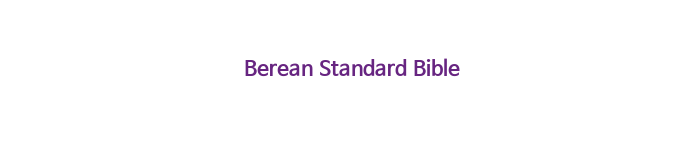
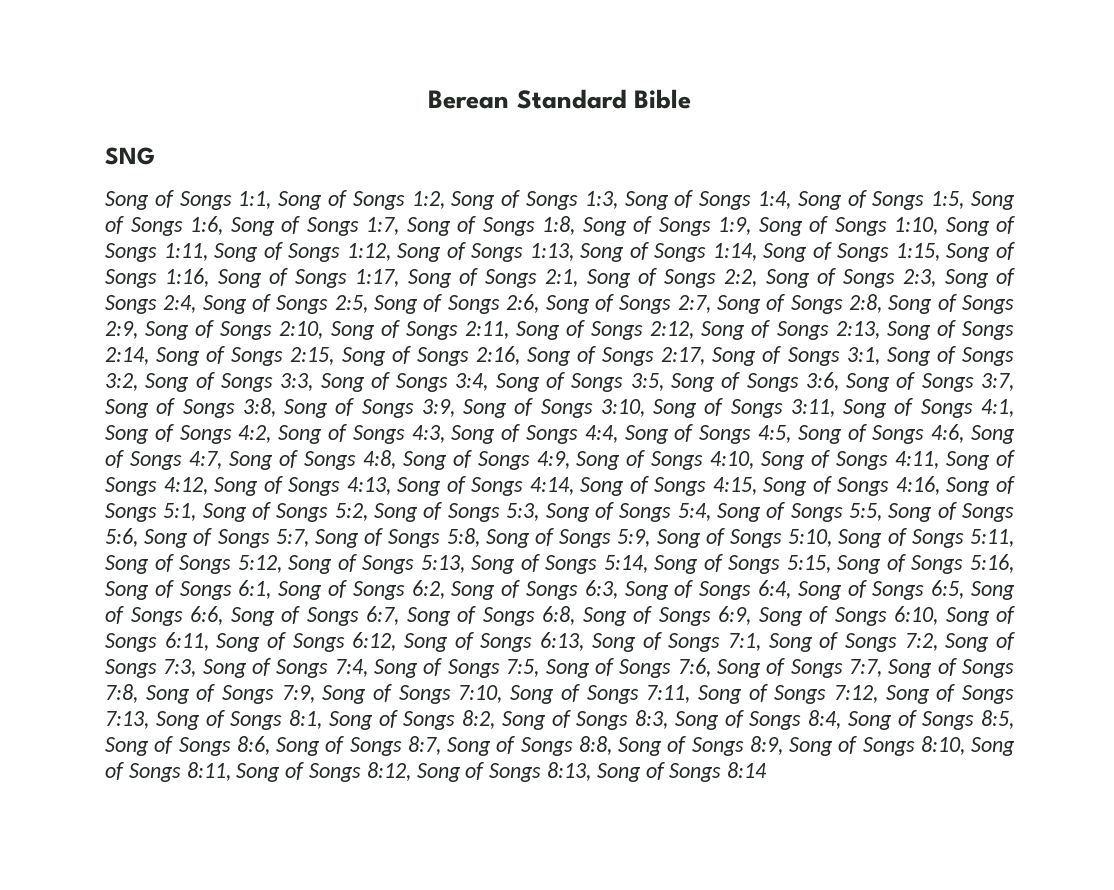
(460, 67) none -> [105,147,155,165] [105,190,1015,210] [105,216,1015,236] [105,242,1015,262] [105,268,1016,288] [105,294,1015,314] [105,320,1015,340] [105,346,1015,366] [105,372,1014,392] [105,398,1015,418] [105,424,1015,444] [105,450,1016,470] [105,476,1015,496] [105,502,1015,522] [105,528,1015,548] [105,554,1014,574] [105,580,1015,600] [105,606,1015,626] [105,632,1016,652] [105,658,1015,678] [105,684,1015,704] [105,710,1014,730] [105,736,1015,756] [105,762,768,782] // SNG // Song of Songs 1:1, Song of Songs 1:2, Song of Songs 1:3, Song of Songs 1:4, Song of Songs 1:5, Song of Songs 1:6, Song of Songs 1:7, Song of Songs 1:8, Song of Songs 1:9, Song of Songs 1:10, Song of Songs 1:11, Song of Songs 1:12, Song of Songs 1:13, Song of Songs 1:14, Song of Songs 1:15, Song of Songs 1:16, Song of Songs 1:17, Song of Songs 2:1, Song of Songs 2:2, Song of Songs 2:3, Song of Songs 2:4, Song of Songs 2:5, Song of Songs 2:6, Song of Songs 2:7, Song of Songs 2:8, Song of Songs 2:9, Song of Songs 2:10, Song of Songs 2:11, Song of Songs 2:12, Song of Songs 2:13, Song of Songs 2:14, Song of Songs 2:15, Song of Songs 2:16, Song of Songs 2:17, Song of Songs 3:1, Song of Songs 3:2, Song of Songs 3:3, Song of Songs 3:4, Song of Songs 3:5, Song of Songs 3:6, Song of Songs 3:7, Song of Songs 3:8, Song of Songs 3:9, Song of Songs 3:10, Song of Songs 3:11, Song of Songs 4:1, Song of Songs 4:2, Song of Songs 4:3, Song of Songs 4:4, Song of Songs 4:5, Song of Songs 4:6, Song of Songs 4:7, Song of Songs 4:8, Song of Songs 4:9, Song of Songs 4:10, Song of Songs 4:11, Song of Songs 4:12, Song of Songs 4:13, Song of Songs 4:14, Song of Songs 4:15, Song of Songs 4:16, Song of Songs 5:1, Song of Songs 5:2, Song of Songs 5:3, Song of Songs 5:4, Song of Songs 5:5, Song of Songs 5:6, Song of Songs 5:7, Song of Songs 5:8, Song of Songs 5:9, Song of Songs 5:10, Song of Songs 5:11, Song of Songs 5:12, Song of Songs 5:13, Song of Songs 5:14, Song of Songs 5:15, Song of Songs 5:16, Song of Songs 6:1, Song of Songs 6:2, Song of Songs 6:3, Song of Songs 6:4, Song of Songs 6:5, Song of Songs 6:6, Song of Songs 6:7, Song of Songs 6:8, Song of Songs 6:9, Song of Songs 6:10, Song of Songs 6:11, Song of Songs 6:12, Song of Songs 6:13, Song of Songs 7:1, Song of Songs 7:2, Song of Songs 7:3, Song of Songs 7:4, Song of Songs 7:5, Song of Songs 7:6, Song of Songs 7:7, Song of Songs 7:8, Song of Songs 7:9, Song of Songs 7:10, Song of Songs 7:11, Song of Songs 7:12, Song of Songs 7:13, Song of Songs 8:1, Song of Songs 8:2, Song of Songs 8:3, Song of Songs 8:4, Song of Songs 8:5, Song of Songs 8:6, Song of Songs 8:7, Song of Songs 8:8, Song of Songs 8:9, Song of Songs 8:10, Song of Songs 8:11, Song of Songs 8:12, Song of Songs 8:13, Song of Songs 8:14

